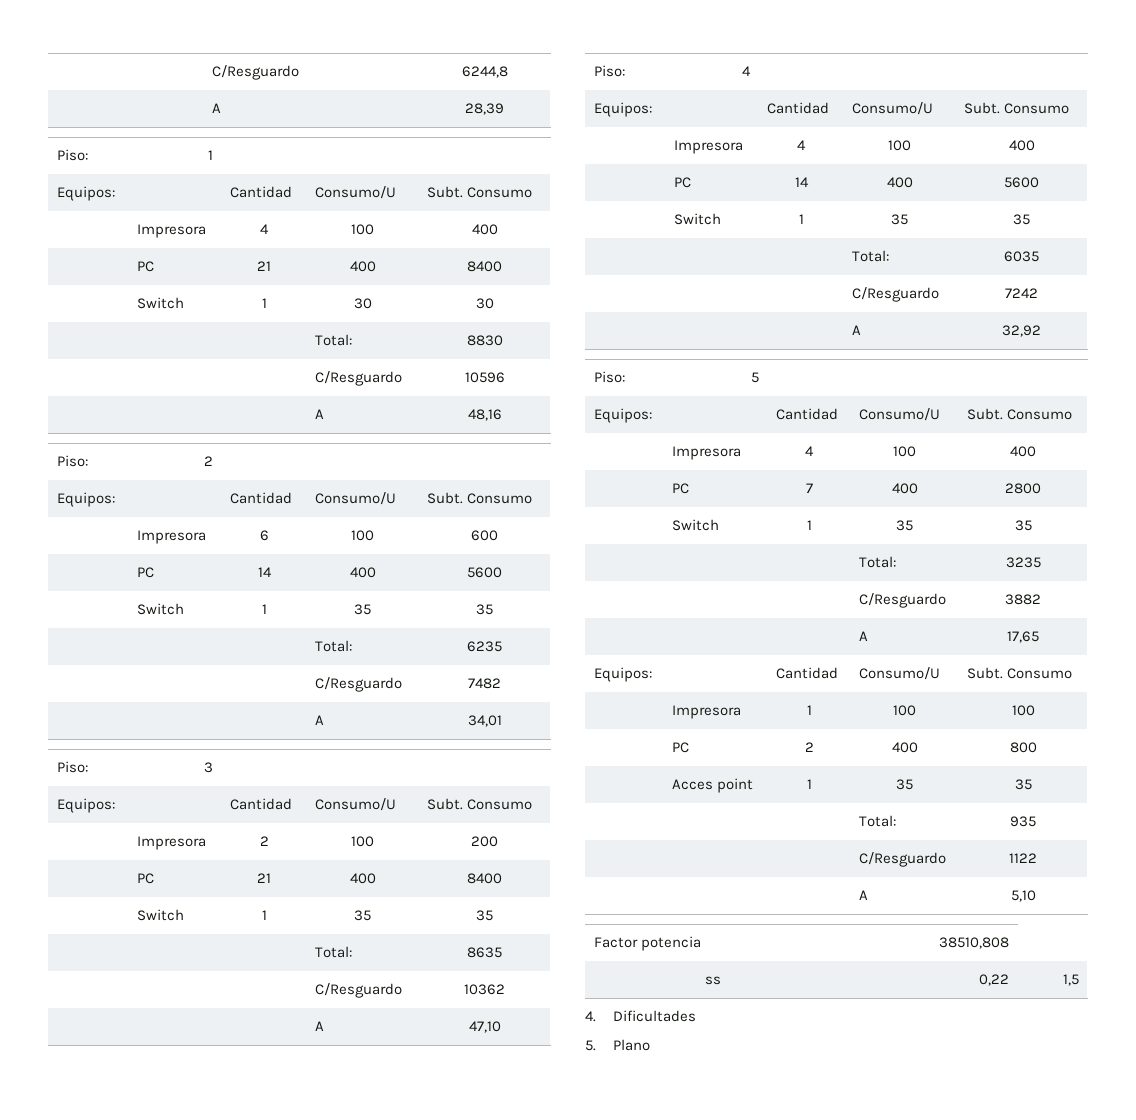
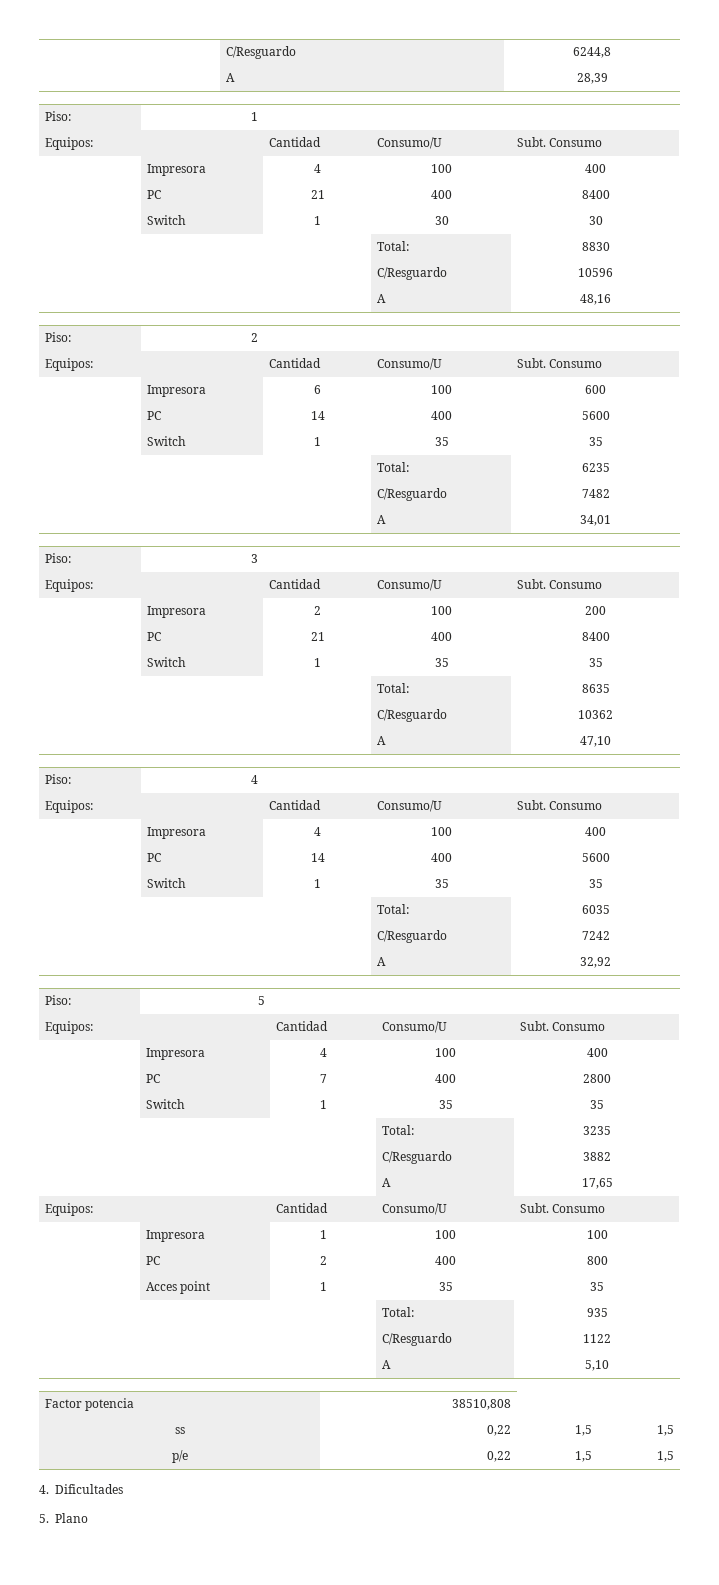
(1079, 980) none -> [657,1425,675,1436] [172,1450,188,1463] [487,1451,512,1462] [575,1451,593,1462] [657,1451,675,1462] | 1,5 // p/e | 0,22 | 1,5 | 1,5

